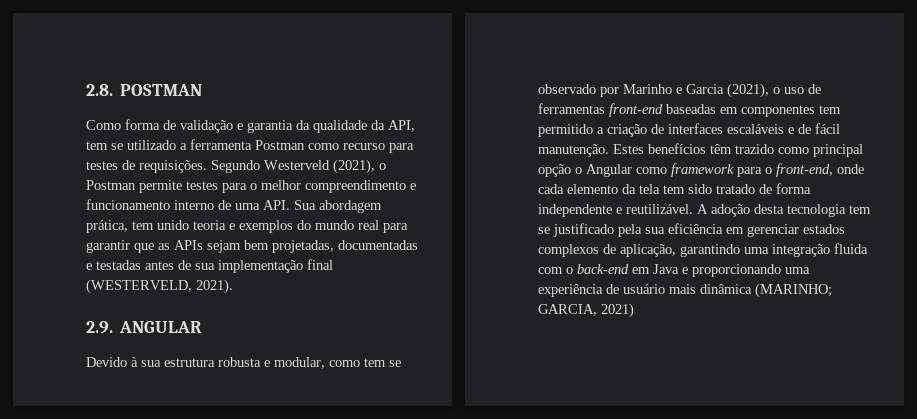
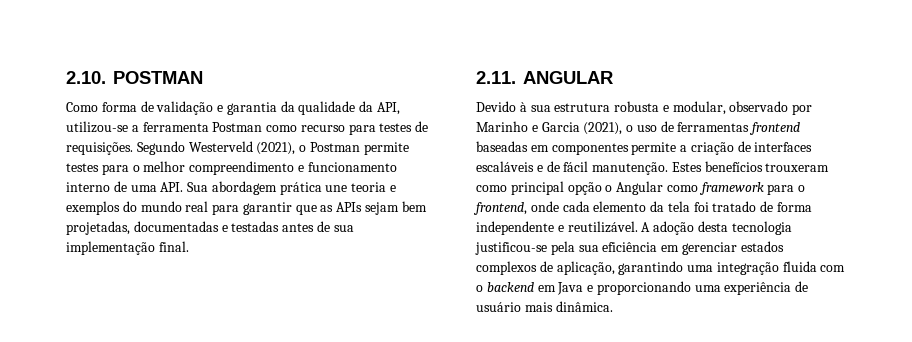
[86,84,113,96] 2.8. -> [66,71,106,84] 2.10.
[86,140,176,150] tem se utilizado -> [66,121,128,133] utilizou-se
[86,220,189,233] prática, tem unido -> [279,182,348,195] prática une
[307,259,333,270] [86,279,233,294] [86,321,113,334] final (WESTERVELD, 2021). // 2.9. -> [158,241,189,252] [476,71,516,84] final. // 2.11.
[329,358,401,367] como tem se -> (726, 108) none
[609,103,663,117] front-end -> [749,122,801,135] frontend
[819,105,841,114] [538,124,593,137] tem permitido -> [631,142,677,155] permite
[710,144,774,154] têm trazido -> [765,163,830,172] trouxeram
[776,163,833,177] front-end, -> [473,202,527,215] frontend,
[663,184,712,194] tem sido -> [693,202,709,212] foi
[849,205,871,214] [538,223,614,237] tem se justificado -> [475,242,547,255] justificou-se
[577,264,629,274] back-end -> [486,282,534,292] backend
[700,283,832,298] [538,303,634,318] dinâmica (MARINHO; GARCIA, 2021) -> [555,301,613,312] dinâmica.

